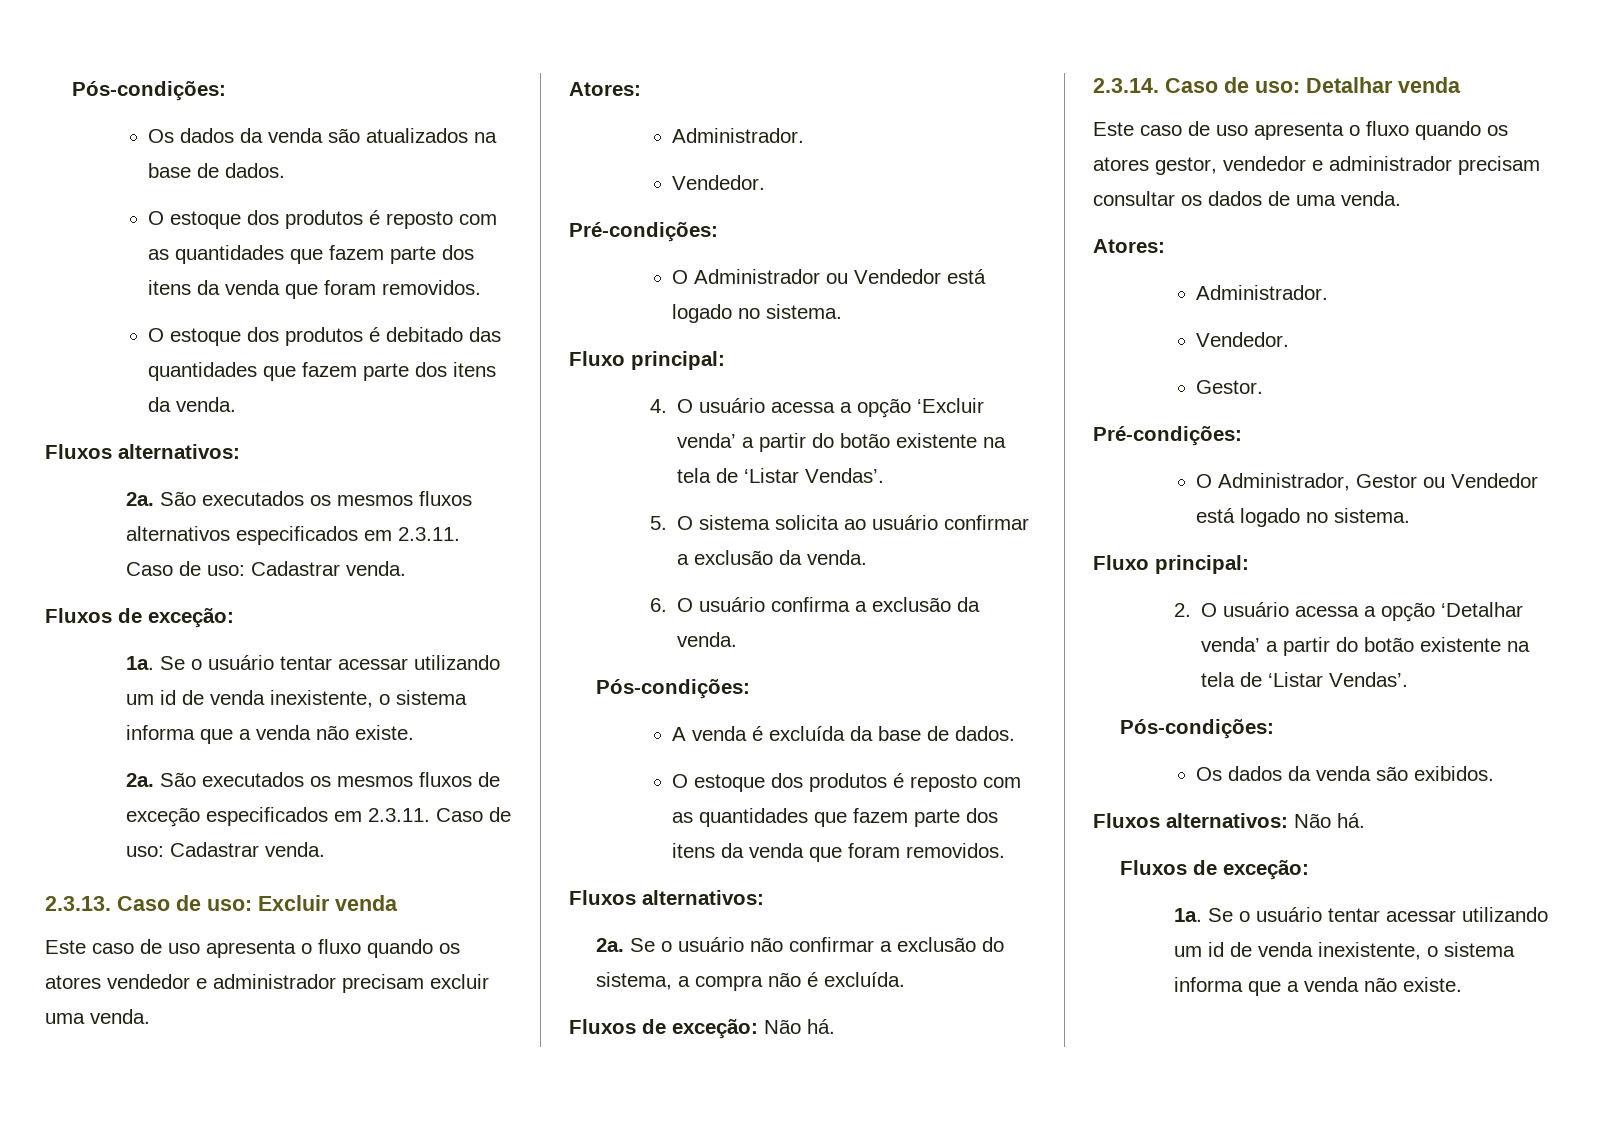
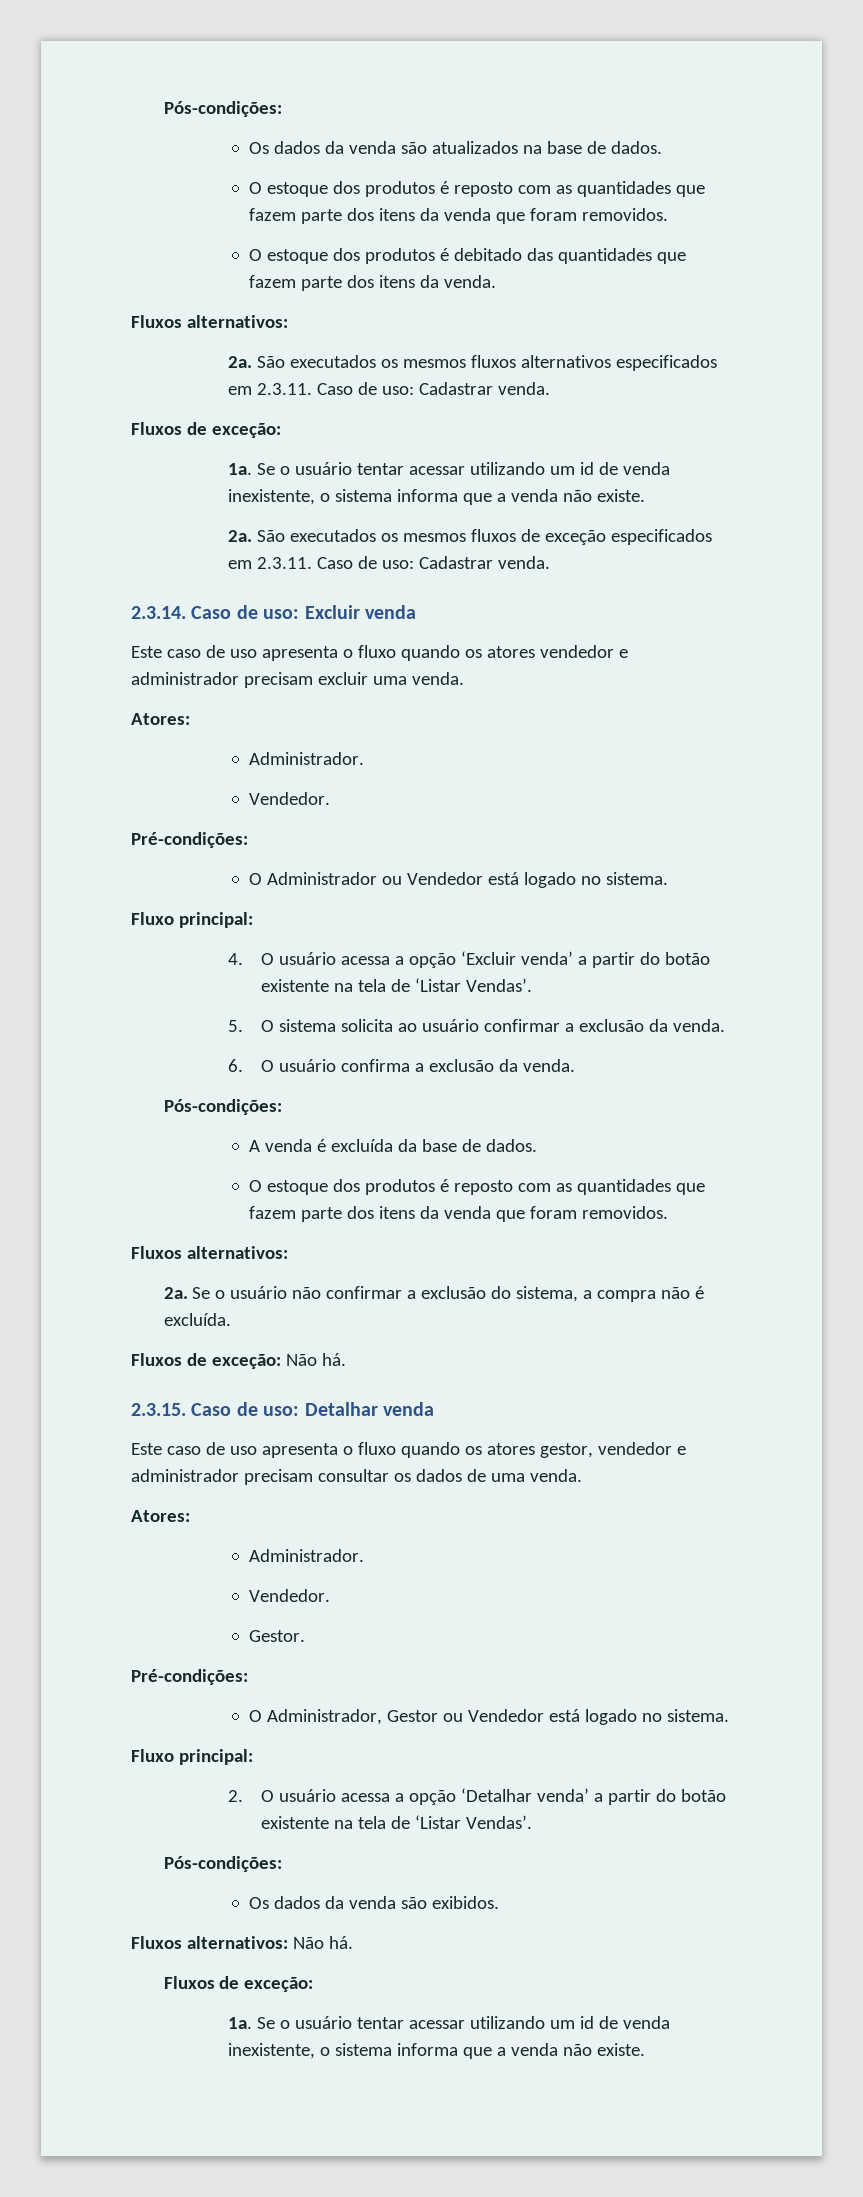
[45,896,111,911] 2.3.13. -> [131,606,186,619] 2.3.14.
[1093,78,1159,93] 2.3.14. -> [131,1403,186,1416] 2.3.15.

